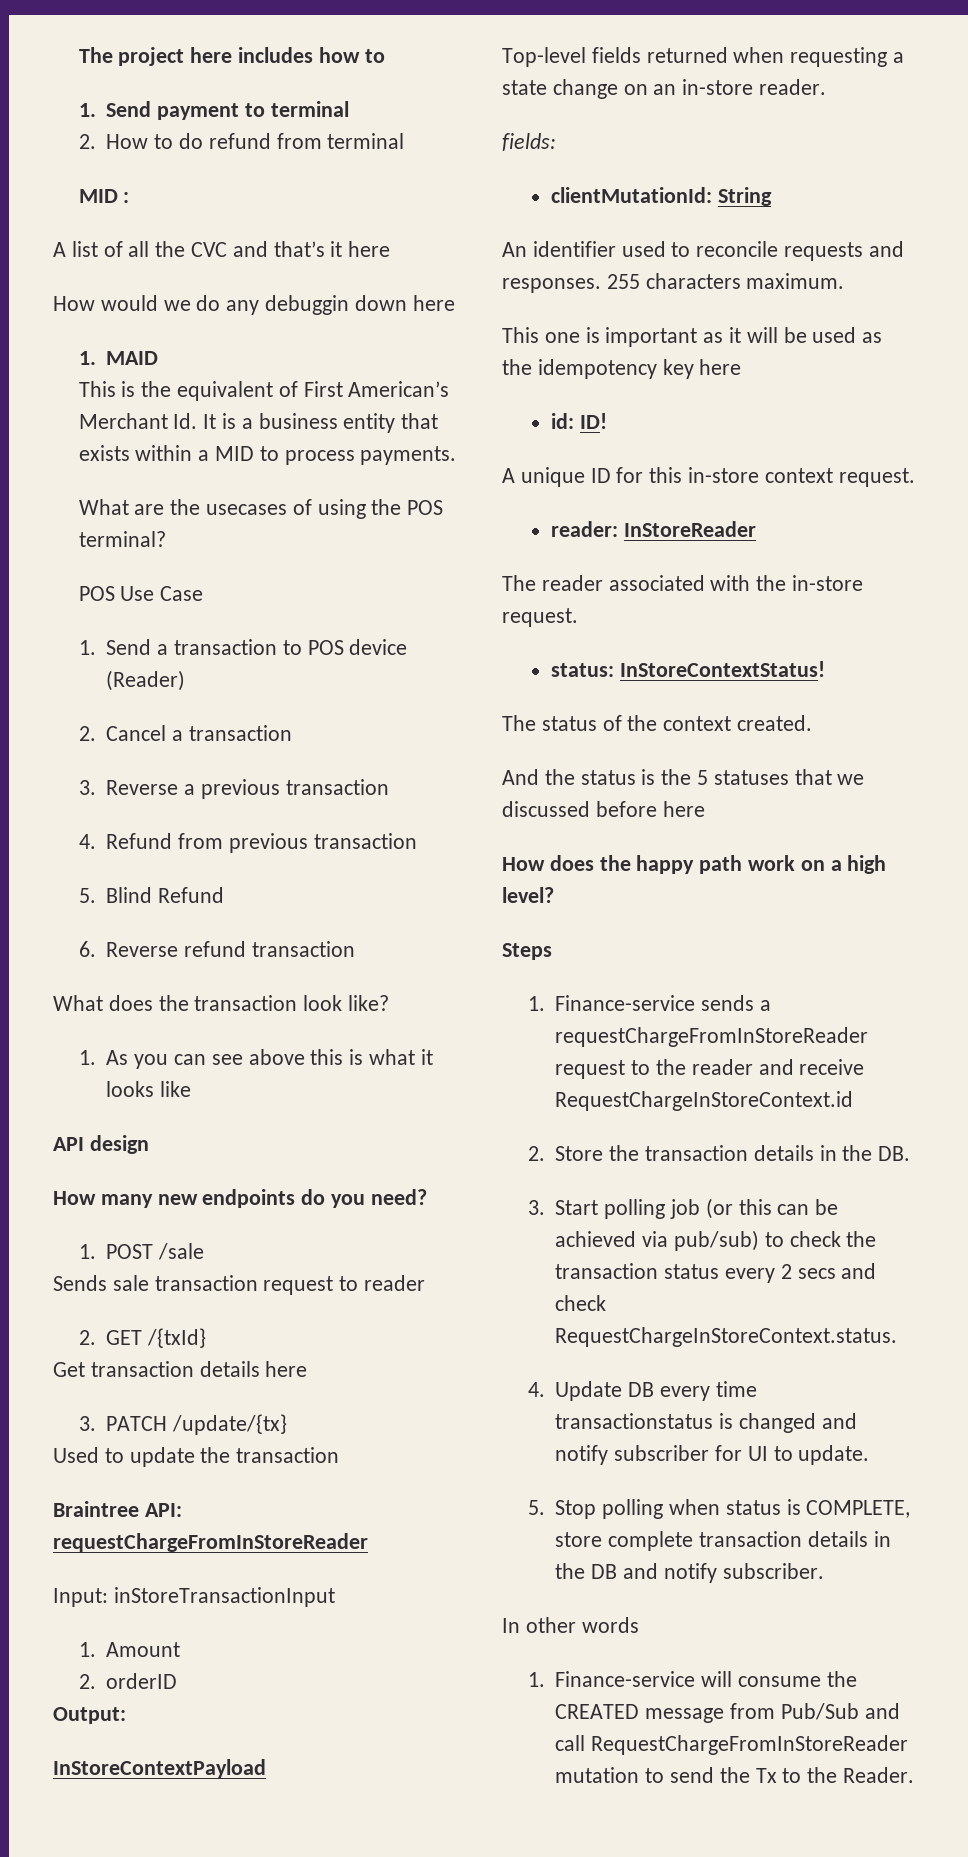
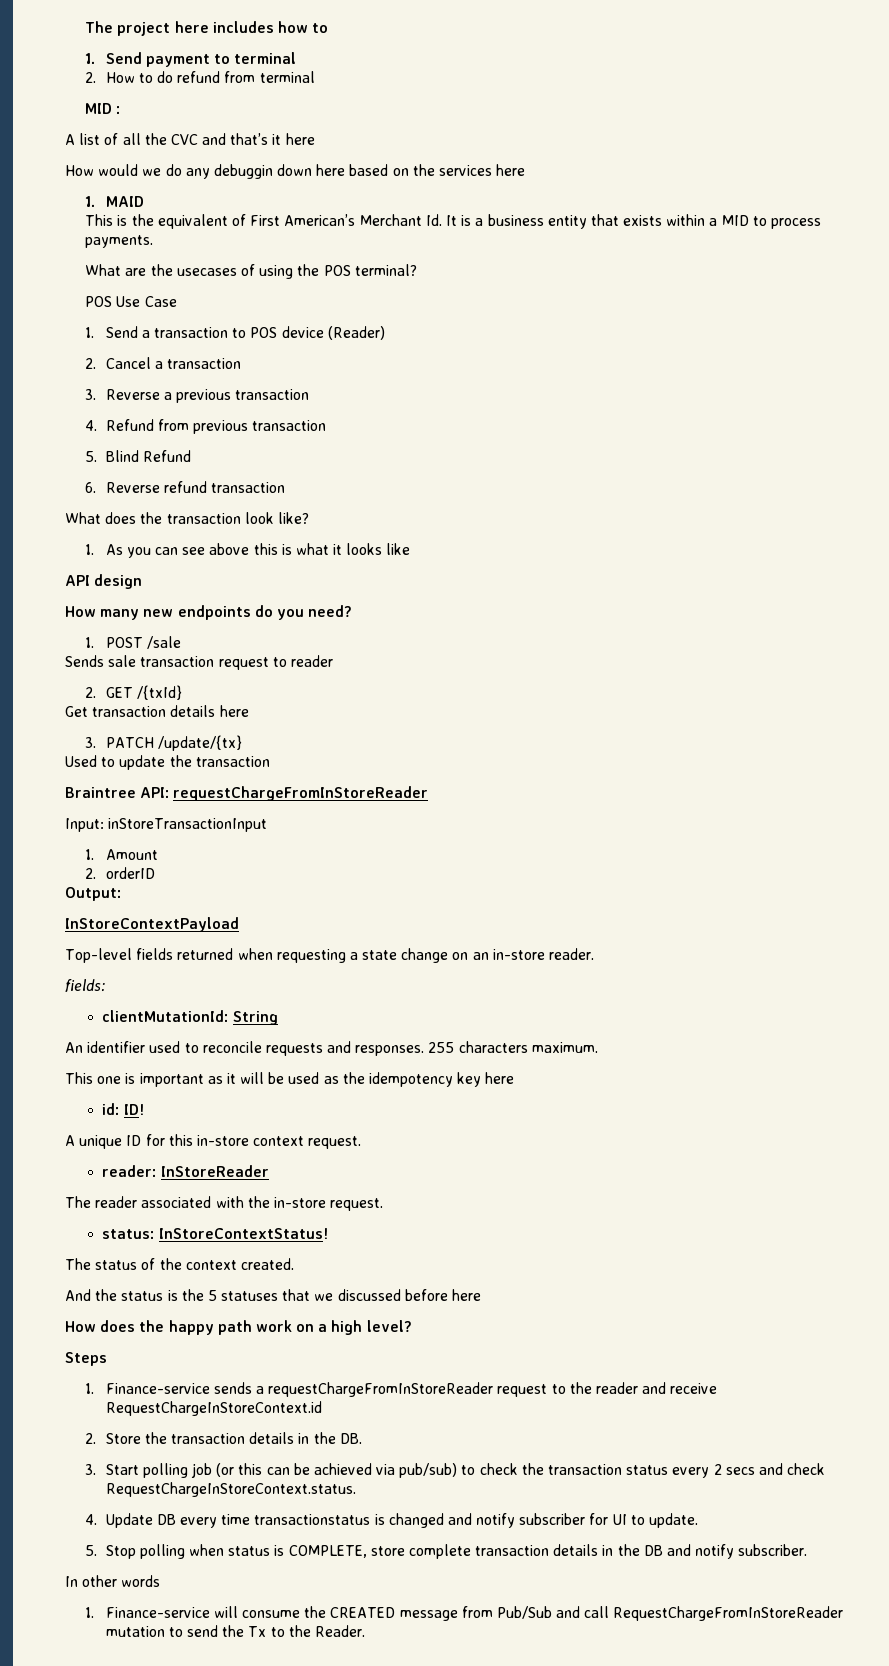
(455, 303) none -> [349,164,526,176] based on the services here

